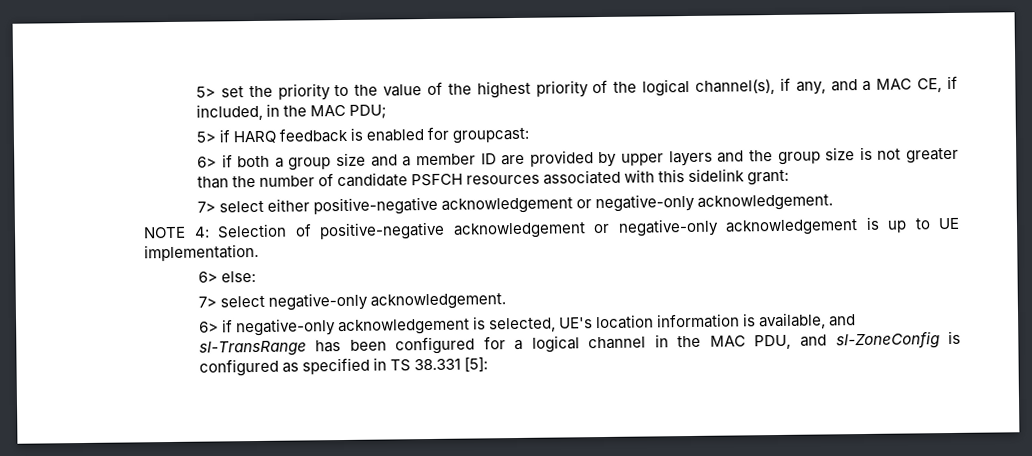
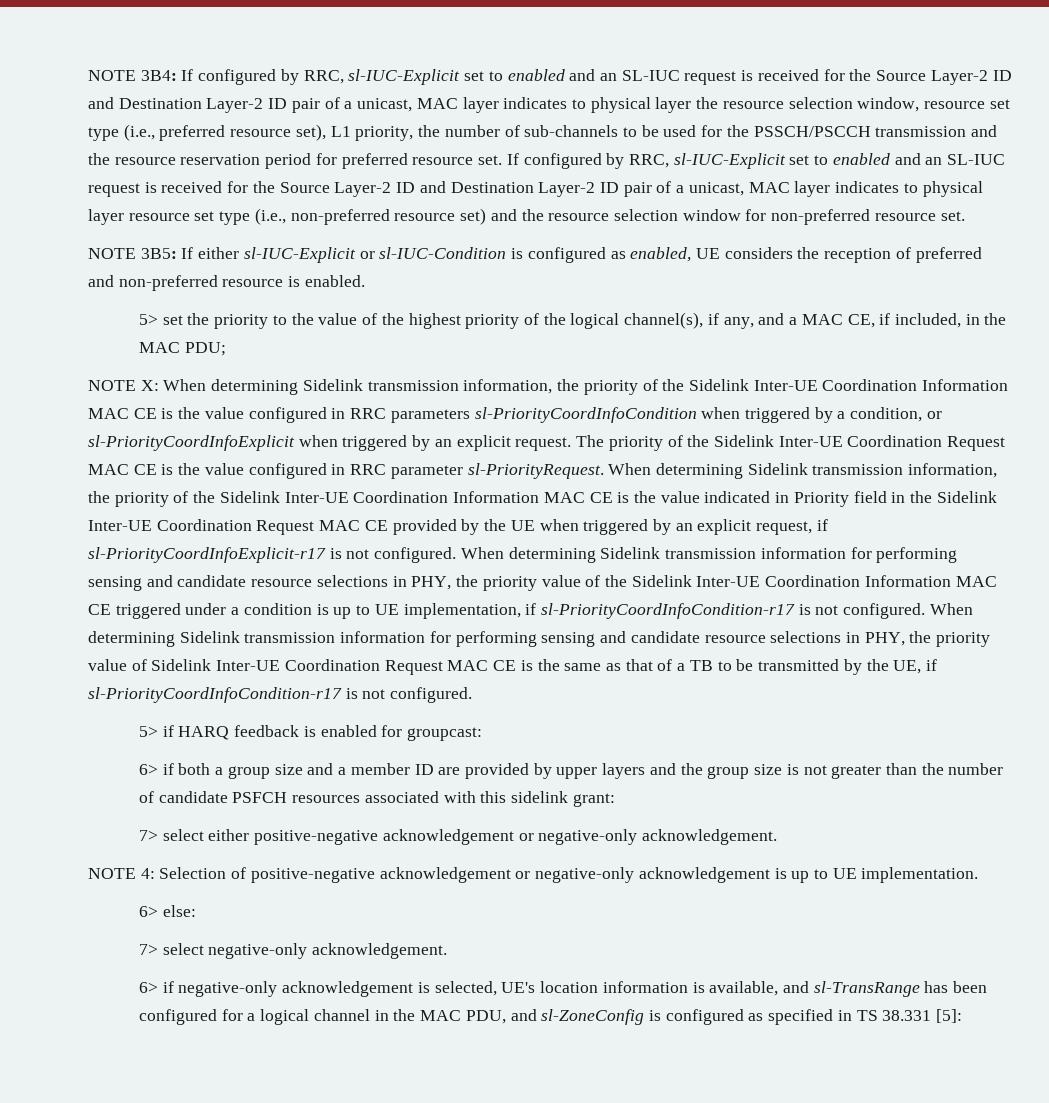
(195, 92) none -> [88,69,1012,85] [88,97,1010,113] [88,124,998,141] [88,153,1006,169] [88,181,983,197] [88,208,965,225] [88,247,982,263] [88,275,365,291] NOTE 3B4: If configured by RRC, sl-IUC-Explicit set to enabled and an SL-IUC request is received for the Source Layer-2 ID and Destination Layer-2 ID pair of a unicast, MAC layer indicates to physical layer the resource selection window, resource set type (i.e., preferred resource set), L1 priority, the number of sub-channels to be used for the PSSCH/PSCCH transmission and the resource reservation period for preferred resource set. If configured by RRC, sl-IUC-Explicit set to enabled and an SL-IUC request is received for the Source Layer-2 ID and Destination Layer-2 ID pair of a unicast, MAC layer indicates to physical layer resource set type (i.e., non-preferred resource set) and the resource selection window for non-preferred resource set. // NOTE 3B5: If either sl-IUC-Explicit or sl-IUC-Condition is configured as enabled, UE considers the reception of preferred and non-preferred resource is enabled. //
(388, 111) none -> [88,379,1009,395] [88,407,942,423] [88,435,1006,451] [88,463,998,479] [88,491,997,507] [88,519,828,535] [88,547,958,563] [88,575,997,591] [88,603,973,619] [88,631,991,647] [88,659,937,675] [88,687,473,703] // NOTE X: When determining Sidelink transmission information, the priority of the Sidelink Inter-UE Coordination Information MAC CE is the value configured in RRC parameters sl-PriorityCoordInfoCondition when triggered by a condition, or sl-PriorityCoordInfoExplicit when triggered by an explicit request. The priority of the Sidelink Inter-UE Coordination Request MAC CE is the value configured in RRC parameter sl-PriorityRequest. When determining Sidelink transmission information, the priority of the Sidelink Inter-UE Coordination Information MAC CE is the value indicated in Priority field in the Sidelink Inter-UE Coordination Request MAC CE provided by the UE when triggered by an explicit request, if sl-PriorityCoordInfoExplicit-r17 is not configured. When determining Sidelink transmission information for performing sensing and candidate resource selections in PHY, the priority value of the Sidelink Inter-UE Coordination Information MAC CE triggered under a condition is up to UE implementation, if sl-PriorityCoordInfoCondition-r17 is not configured. When determining Sidelink transmission information for performing sensing and candidate resource selections in PHY, the priority value of Sidelink Inter-UE Coordination Request MAC CE is the same as that of a TB to be transmitted by the UE, if sl-PriorityCoordInfoCondition-r17 is not configured.

